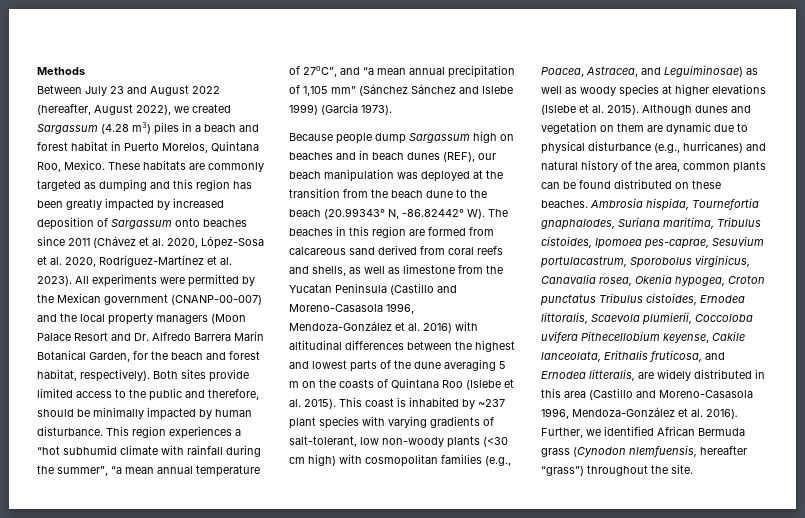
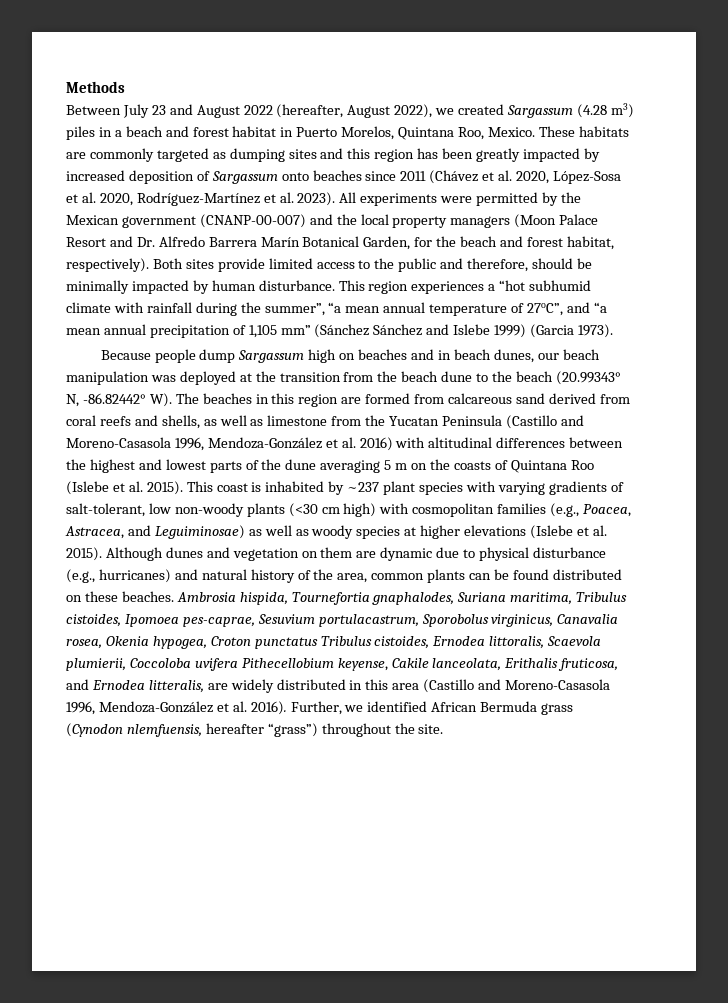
(147, 185) none -> [288,149,317,159] sites
[407,152,475,162] dunes (REF), -> [493,349,534,363] dunes,

